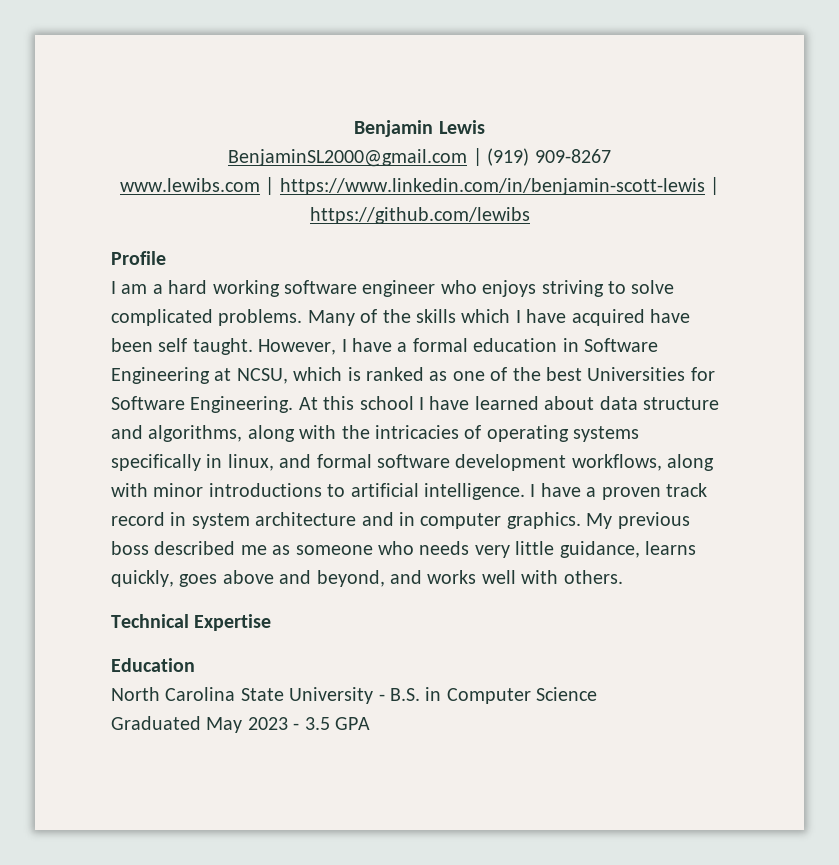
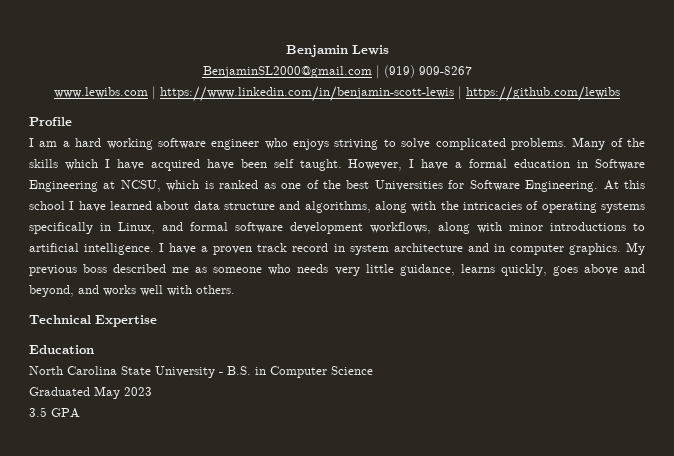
[227,454,274,471] linux, -> [118,222,155,234] Linux,
[293,723,300,730] - -> (152, 391) //

